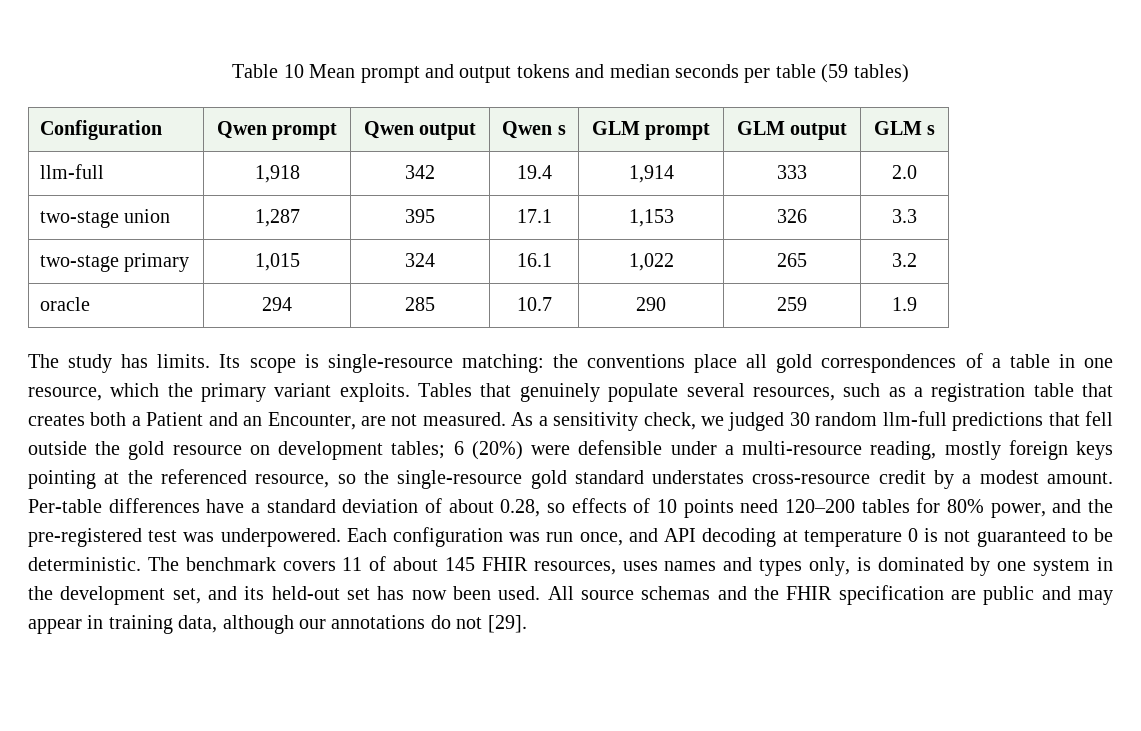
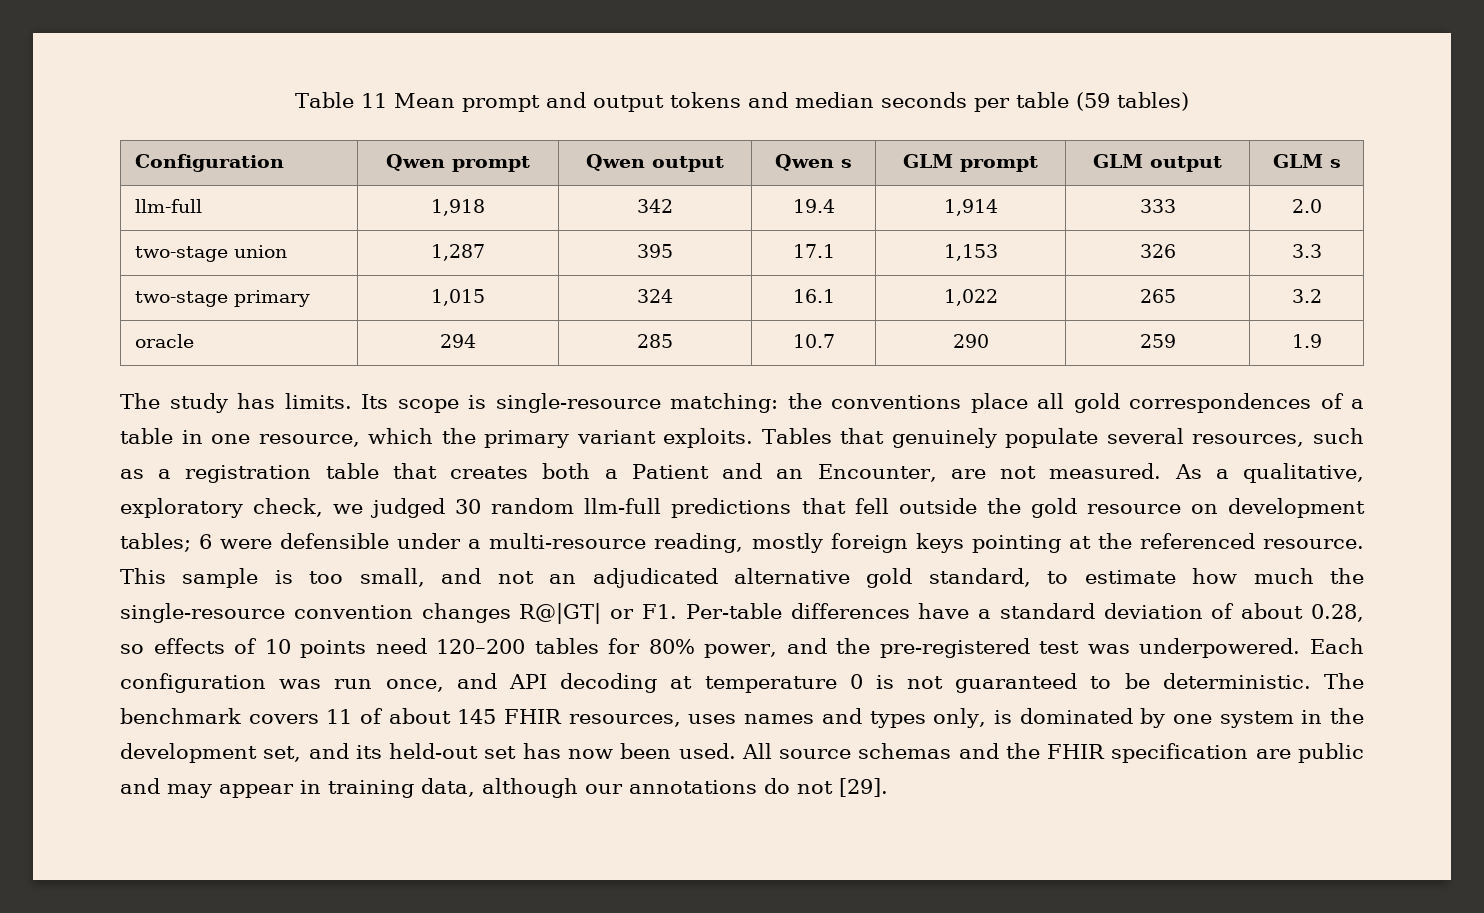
[283,64,304,78] 10 -> [360,93,387,108] 11
[553,412,639,431] sensitivity -> [1243,463,1365,483] [120,498,243,518] qualitative, exploratory
[471,441,523,460] (20%) -> (213, 541) none
[255,470,1113,489] resource, so the single-resource gold standard understates cross-resource credit by a modest amount. -> [1263,539,1365,549] [120,568,1364,588] [120,603,677,624] resource. This sample is too small, and not an adjudicated alternative gold standard, to estimate how much the single-resource convention changes R@|GT| or F1.

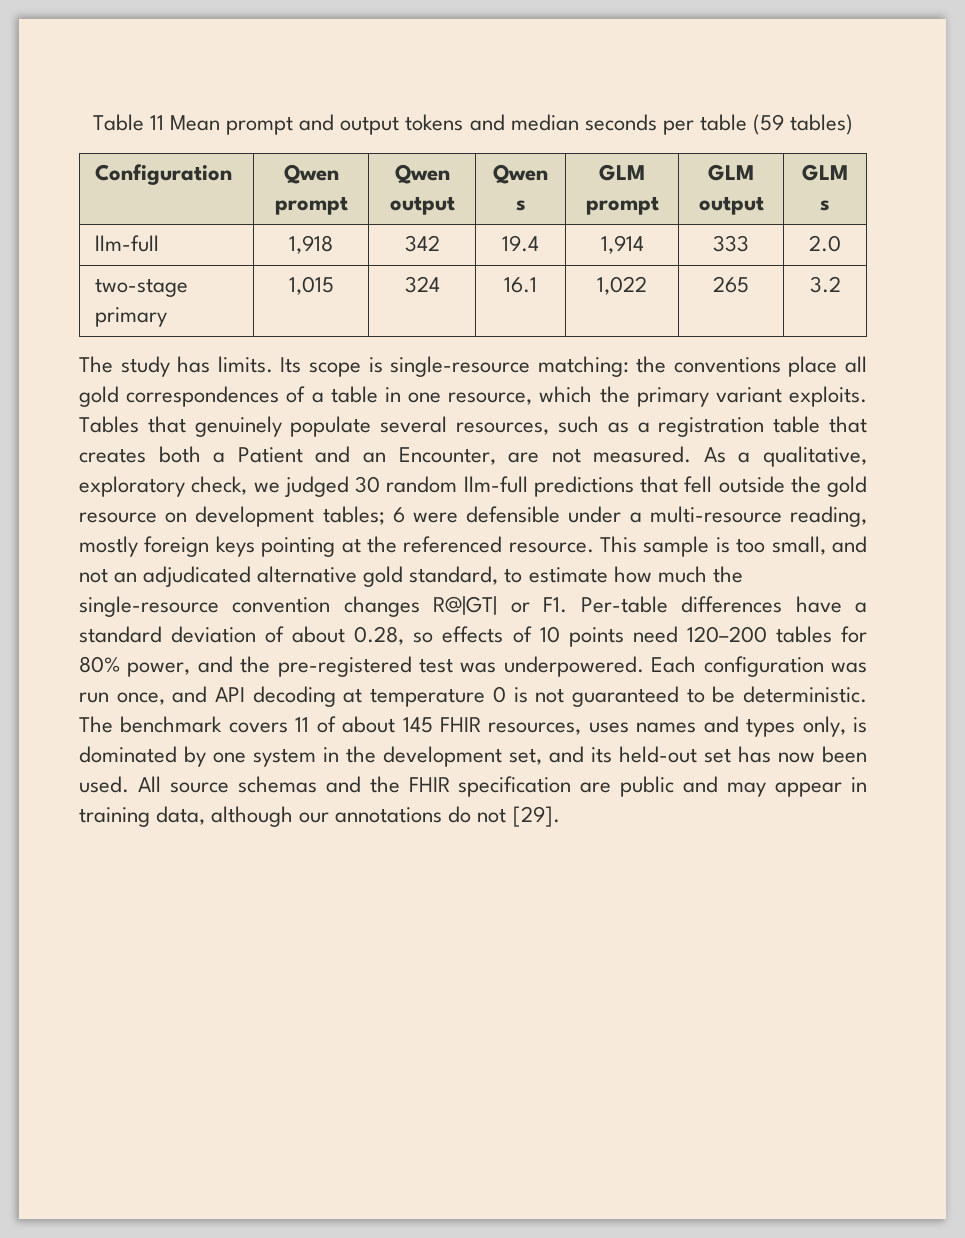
[135,245,288,262] [431,244,485,261] [637,244,673,258] [792,244,835,258] [943,244,998,261] [1139,244,1176,258] [1291,244,1322,258] // two-stage union | 1,287 | 395 | 17.1 | 1,153 | 326 | 3.3 -> (841, 243) none
[135,334,195,348] [440,334,476,348] [637,334,673,348] [792,334,835,348] [952,334,989,348] [1139,334,1176,348] [1291,334,1322,348] // oracle | 294 | 285 | 10.7 | 290 | 259 | 1.9 -> (841, 284) none

